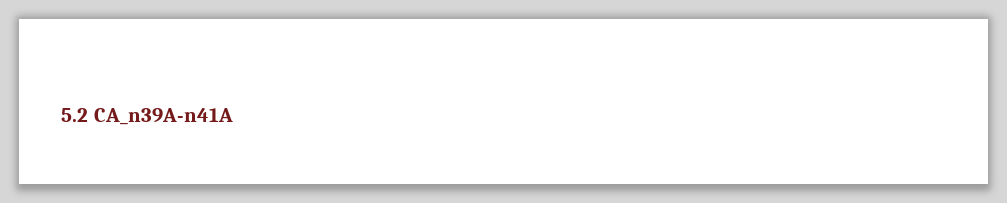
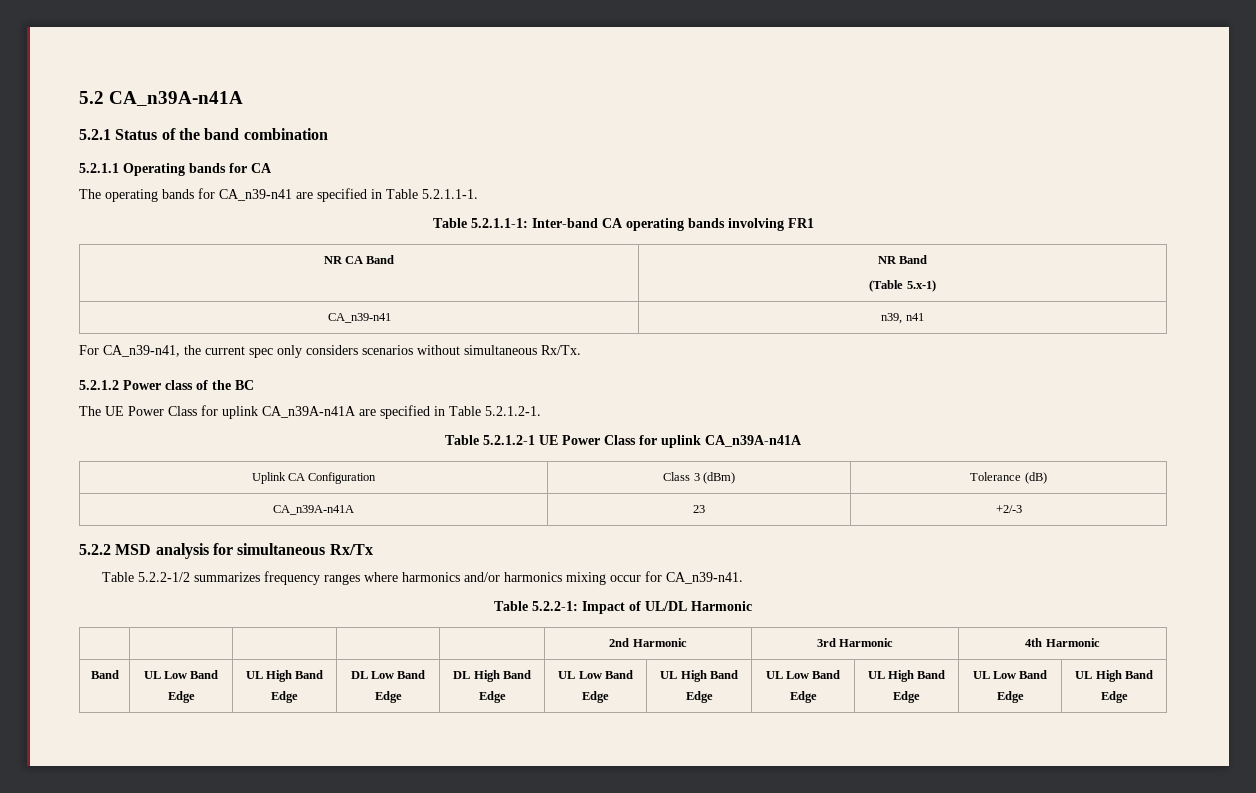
(233, 116) none -> [79,128,328,140] [79,163,272,176] [79,188,478,202] [432,218,814,231] [323,255,395,264] [877,255,928,264] [869,280,936,292] [327,313,391,323] [881,313,924,324] [79,345,581,358] [79,380,254,390] [79,405,541,419] [445,435,802,448] [251,472,377,484] [663,472,735,484] [970,472,1047,484] [273,505,354,515] [693,505,705,513] [995,505,1022,513] [79,543,373,559] [102,571,744,585] [494,601,752,614] [609,638,687,647] [816,638,894,647] [1025,638,1100,647] [90,670,119,679] [143,670,219,679] [167,691,195,703] [245,670,324,682] [271,691,298,703] [350,670,426,679] [374,691,402,703] [453,670,531,682] [478,691,506,703] [558,670,633,679] [582,691,609,703] [660,670,738,682] [685,691,713,703] [765,670,841,679] [789,691,817,703] [867,670,946,682] [893,691,920,703] [972,670,1048,679] [996,691,1024,703] [1075,670,1153,682] [1100,691,1128,703] // 5.2.1 Status of the band combination // 5.2.1.1 Operating bands for CA // The operating bands for CA_n39-n41 are specified in Table 5.2.1.1-1. // Table 5.2.1.1-1: Inter-band CA operating bands involving FR1 // NR CA Band | NR Band // (Table 5.x-1) // CA_n39-n41 | n39, n41 // For CA_n39-n41, the current spec only considers scenarios without simultaneous Rx/Tx. // 5.2.1.2 Power class of the BC // The UE Power Class for uplink CA_n39A-n41A are specified in Table 5.2.1.2-1. // Table 5.2.1.2-1 UE Power Class for uplink CA_n39A-n41A // Uplink CA Configuration | Class 3 (dBm) | Tolerance (dB) // CA_n39A-n41A | 23 | +2/-3 // 5.2.2 MSD analysis for simultaneous Rx/Tx // Table 5.2.2-1/2 summarizes frequency ranges where harmonics and/or harmonics mixing occur for CA_n39-n41. // Table 5.2.2-1: Impact of UL/DL Harmonic // | | | | | 2nd Harmonic | 3rd Harmonic | 4th Harmonic // Band | UL Low Band Edge | UL High Band Edge | DL Low Band Edge | DL High Band Edge | UL Low Band Edge | UL High Band Edge | UL Low Band Edge | UL High Band Edge | UL Low Band Edge | UL High Band Edge

